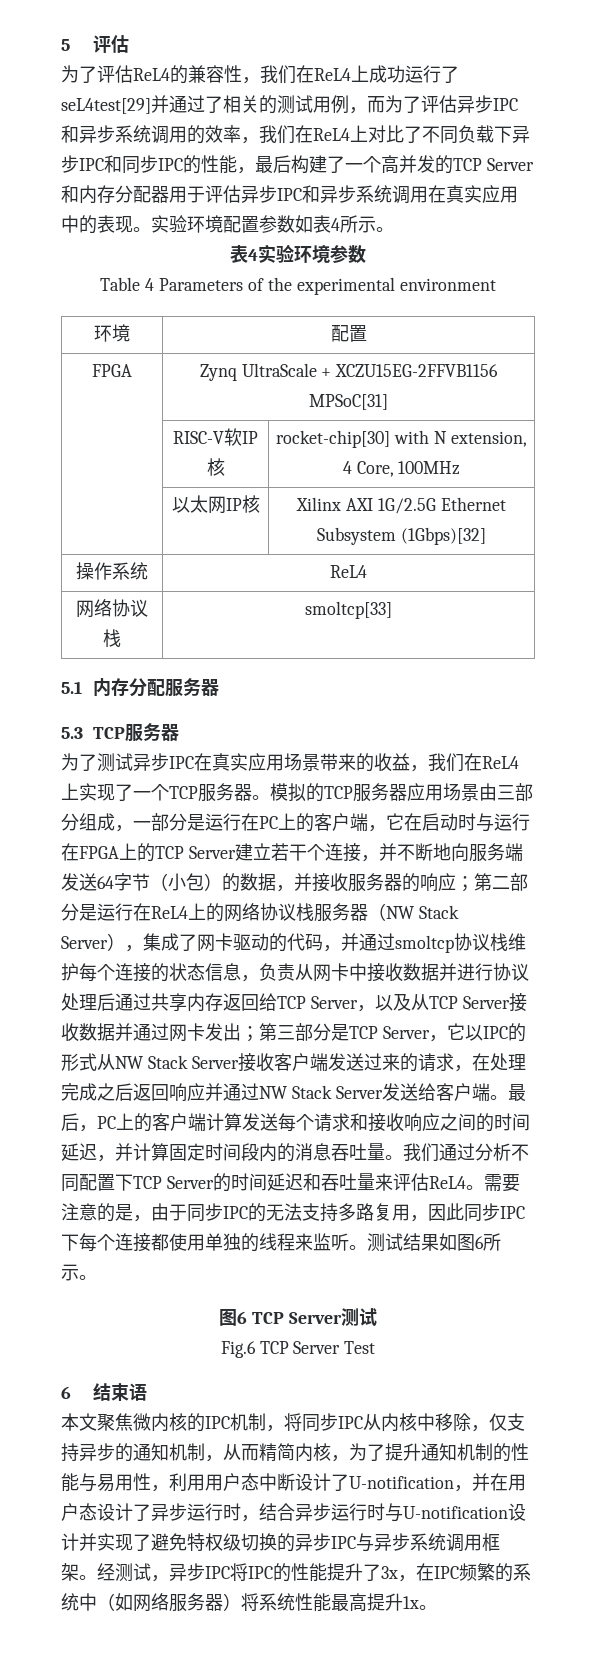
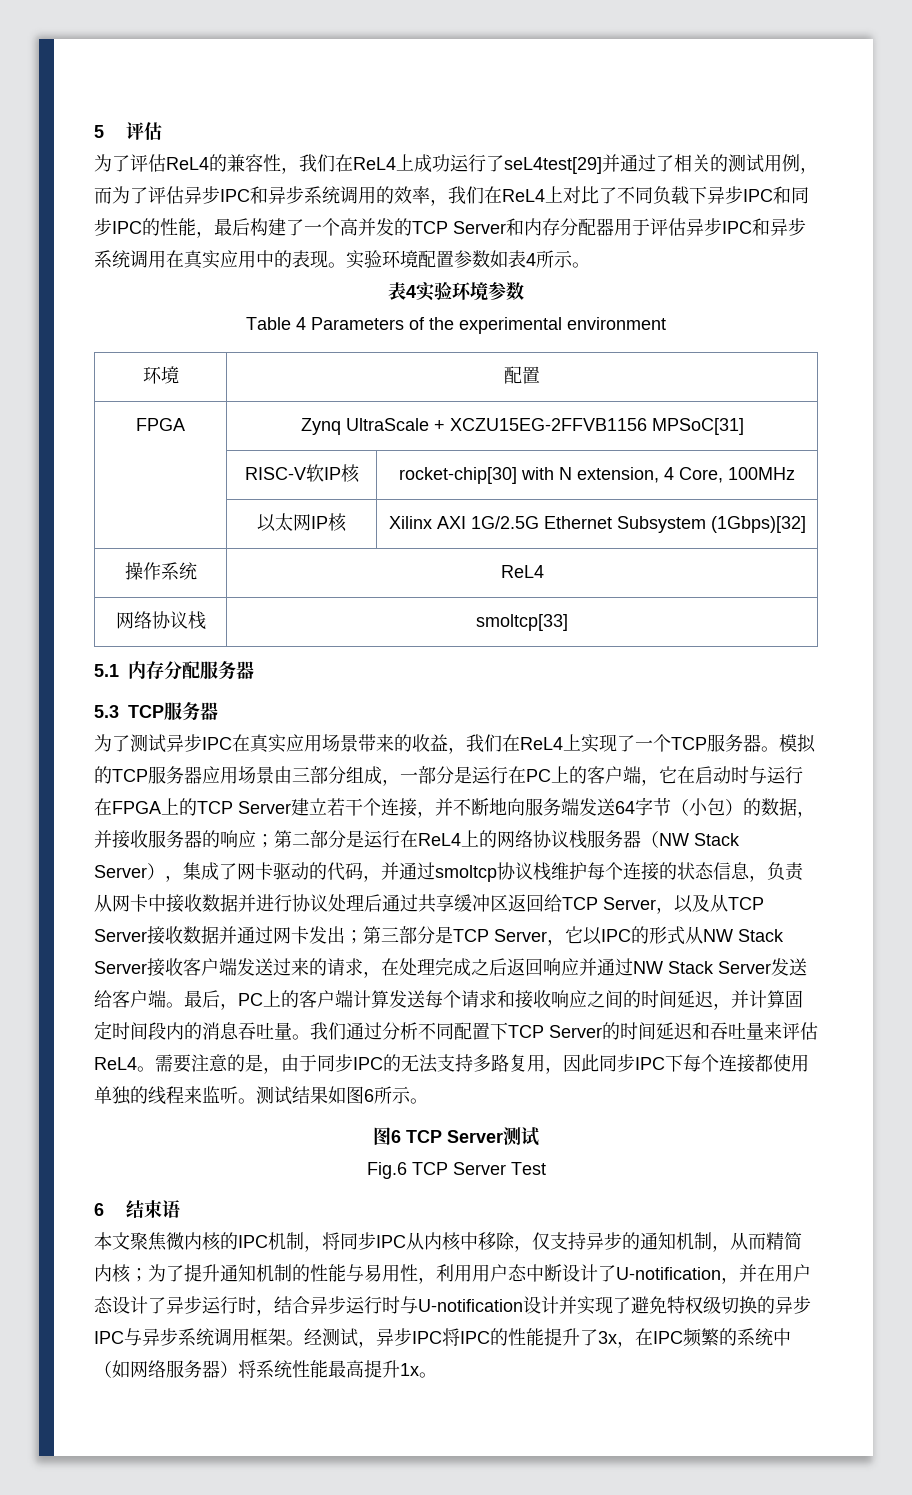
[187,993,223,1012] 内存 -> [454,894,508,912] 缓冲区
[331,1455,349,1462] ， -> [130,1268,148,1282] ；

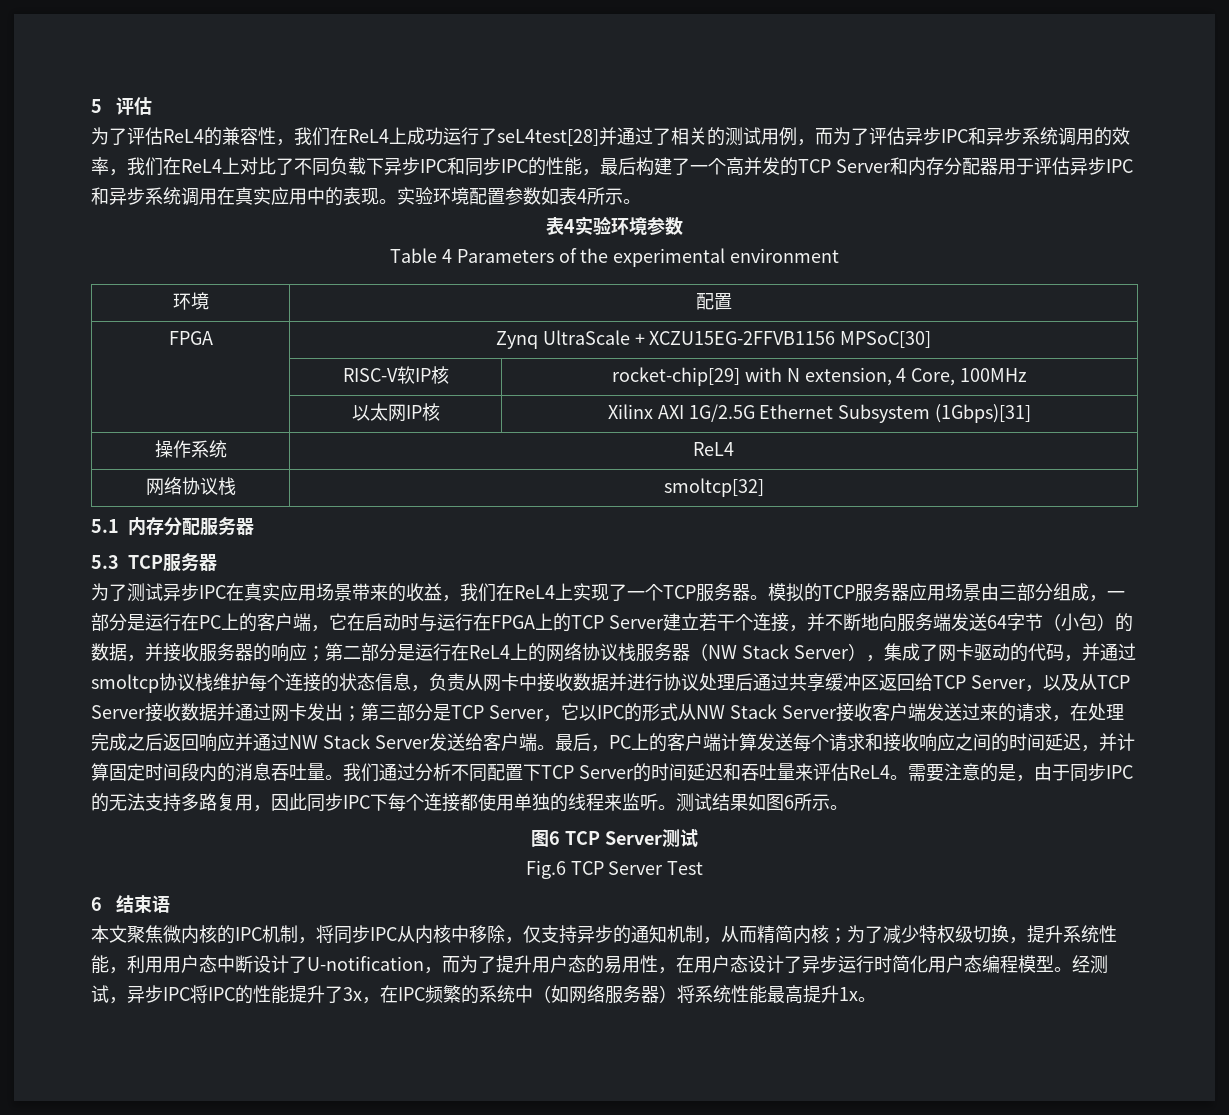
[504,157,602,174] seL4test[29] -> [497,129,599,146] seL4test[28]
[651,418,744,435] MPSoC[31] -> [840,331,932,348] MPSoC[30]
[399,467,517,484] rocket-chip[30] -> [611,367,740,386] rocket-chip[29]
[710,516,806,533] (1Gbps)[32] -> [935,404,1032,423] (1Gbps)[31]
[476,614,568,631] smoltcp[33] -> [663,478,764,497] smoltcp[32]
[184,1264,418,1282] 提升通知机制的性能与易用性 -> [883,925,1117,944] [91,955,109,974] 减少特权级切换，提升系统性能
[739,1264,757,1282] 并 -> [442,955,676,974] 而为了提升用户态的易用性，
[256,1296,811,1316] [94,1328,286,1346] ，结合异步运行时与U-notification设计并实现了避免特权级切换的异步IPC与异步系统调用框架 -> [892,955,1054,973] 简化用户态编程模型

